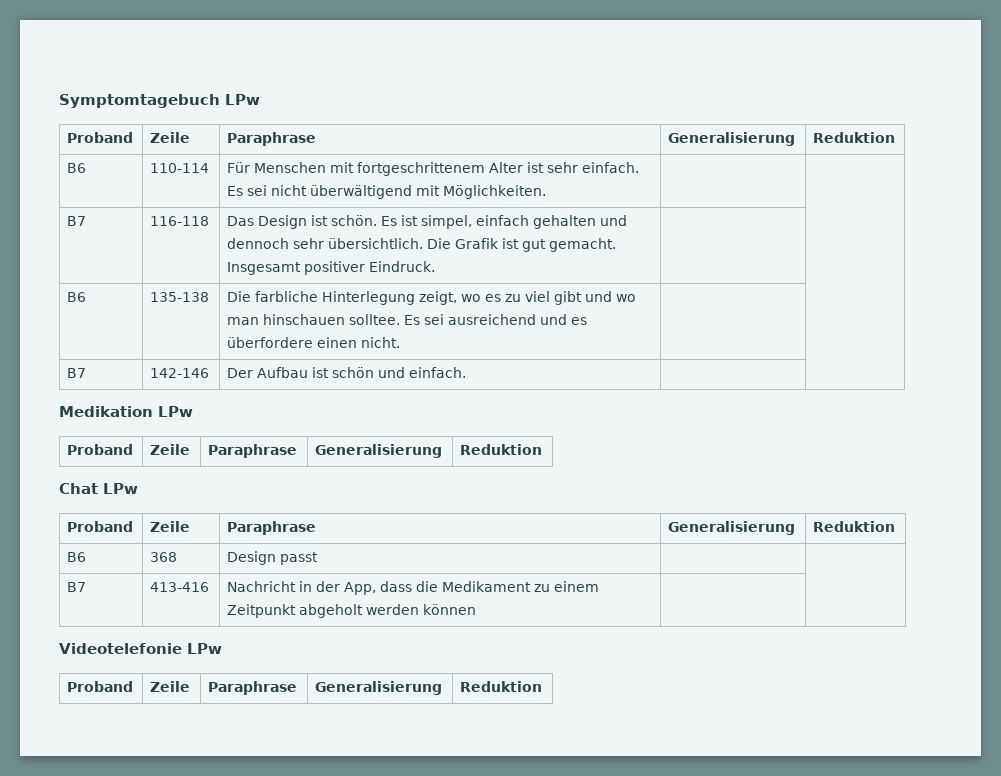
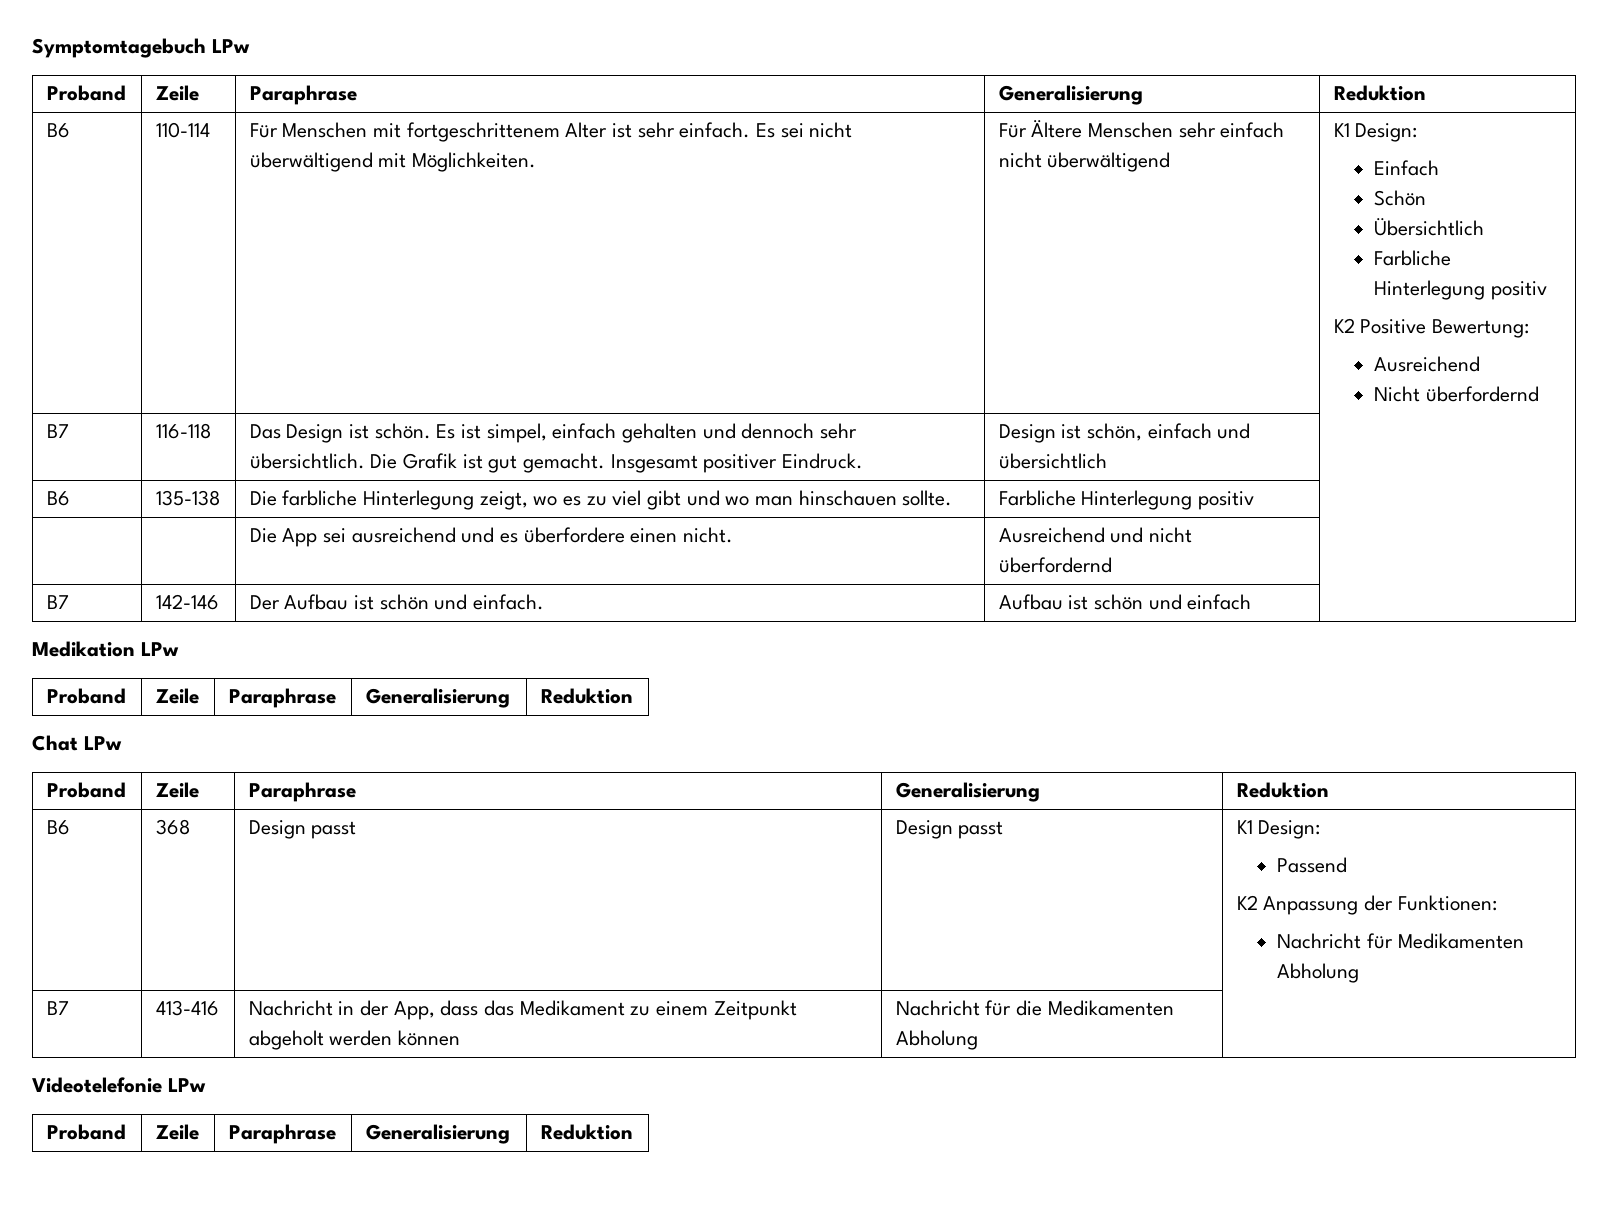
(547, 192) | -> [998,120,1285,138] [998,152,1171,172] [1333,123,1418,142] [1374,160,1440,176] [1374,190,1427,206] [1374,218,1485,236] [1374,250,1452,266] [1374,280,1548,300] [1333,318,1529,338] [1374,356,1481,372] [1374,386,1540,402] Für Ältere Menschen sehr einfach nicht überwältigend | K1 Design: // Einfach // Schön // Übersichtlich // Farbliche Hinterlegung positiv // K2 Positive Bewertung: // Ausreichend // Nicht überfordernd
(436, 266) none -> [998,423,1251,443] [998,453,1107,469] Design ist schön, einfach und übersichtlich
[349,314,421,325] solltee. Es -> [902,490,953,506] [998,490,1254,510] [249,528,318,547] sollte. | Farbliche Hinterlegung positiv | // | | Die App
(401, 342) none -> [998,527,1192,543] [998,557,1112,573] Ausreichend und nicht überfordernd
(467, 372) none -> [998,594,1252,610] Aufbau ist schön und einfach
(319, 558) | -> [895,820,1004,839] [1236,820,1321,839] [1277,857,1348,873] [1236,895,1497,915] [1277,933,1524,949] [1277,963,1360,983] Design passt | K1 Design: // Passend // K2 Anpassung der Funktionen: // Nachricht für Medikamenten Abholung
[416,581,439,592] die -> [483,1000,514,1016] das
(477, 609) none -> [895,1000,1174,1016] [895,1030,978,1050] Nachricht für die Medikamenten Abholung

